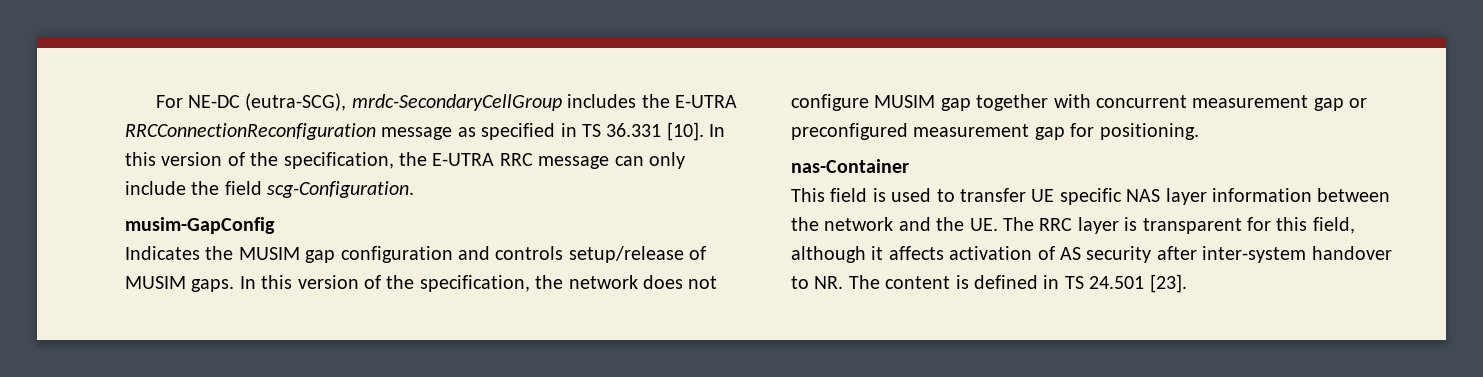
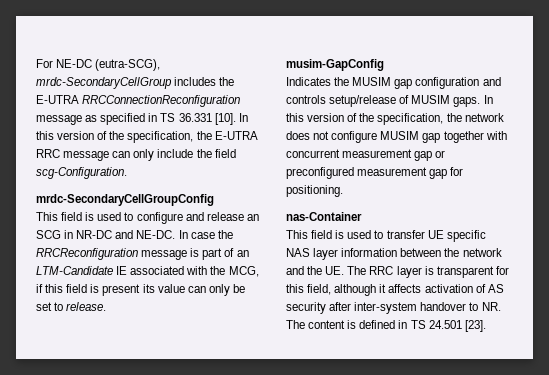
(415, 189) none -> [36,194,214,206] [36,212,259,224] [36,230,233,239] [36,248,249,260] [36,266,259,277] [36,284,245,296] [36,302,107,311] // mrdc-SecondaryCellGroupConfig // This field is used to configure and release an SCG in NR-DC and NE-DC. In case the RRCReconfiguration message is part of an LTM-Candidate IE associated with the MCG, if this field is present its value can only be set to release.

